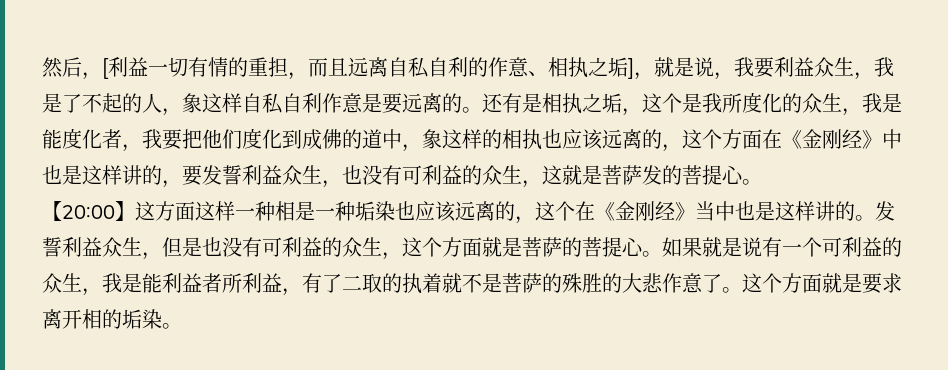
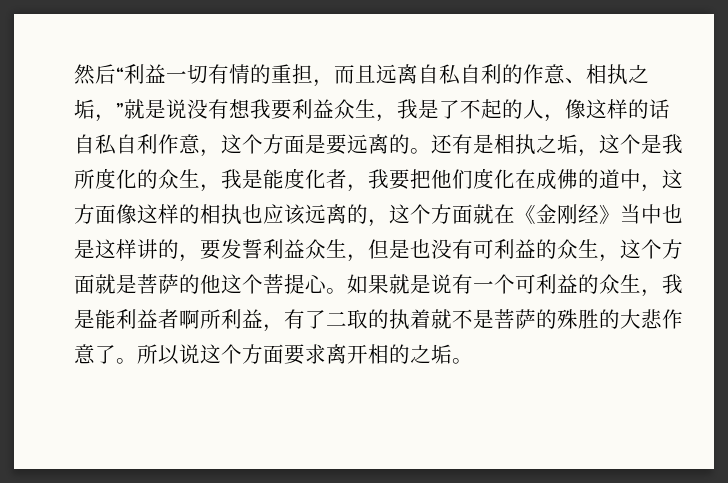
[82,58,109,80] ，[ -> [116,67,124,82] “
[628,57,734,80] ]，就是说， -> [95,99,250,122] ，”就是说没有想
[182,93,242,113] 象这样 -> [565,99,670,119] 像这样的话
(363, 103) none -> [200,134,305,157] ，这个方面
[282,129,302,149] 到 -> [515,169,536,189] 在
[422,129,442,149] 象 -> [662,169,683,189] [74,204,137,224] 这方面像
[762,129,902,149] [42,165,762,188] [42,201,575,224] 在《金刚经》中也是这样讲的，要发誓利益众生，也没有可利益的众生，这就是菩萨发的菩提心。 // 【20:00】这方面这样一种相是一种垢染也应该远离的，这个 -> [473,204,494,224] 就
[855,215,875,221] 。 -> [179,239,221,262] ，要
(582, 247) none -> [200,274,263,294] 他这个
(222, 283) none -> [179,309,200,329] 啊
[742,273,862,293] 这个方面就是 -> [137,344,284,365] 所以说这个方面
[122,309,162,329] 垢染 -> [410,344,452,364] 之垢

